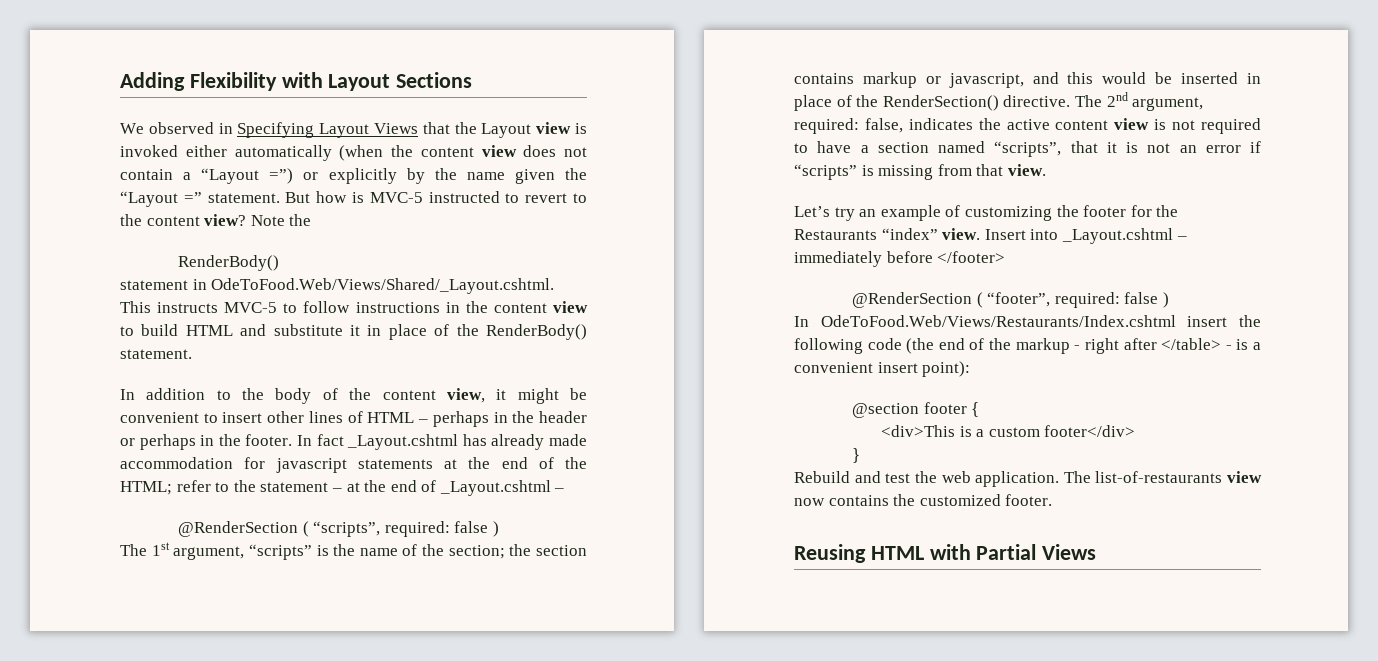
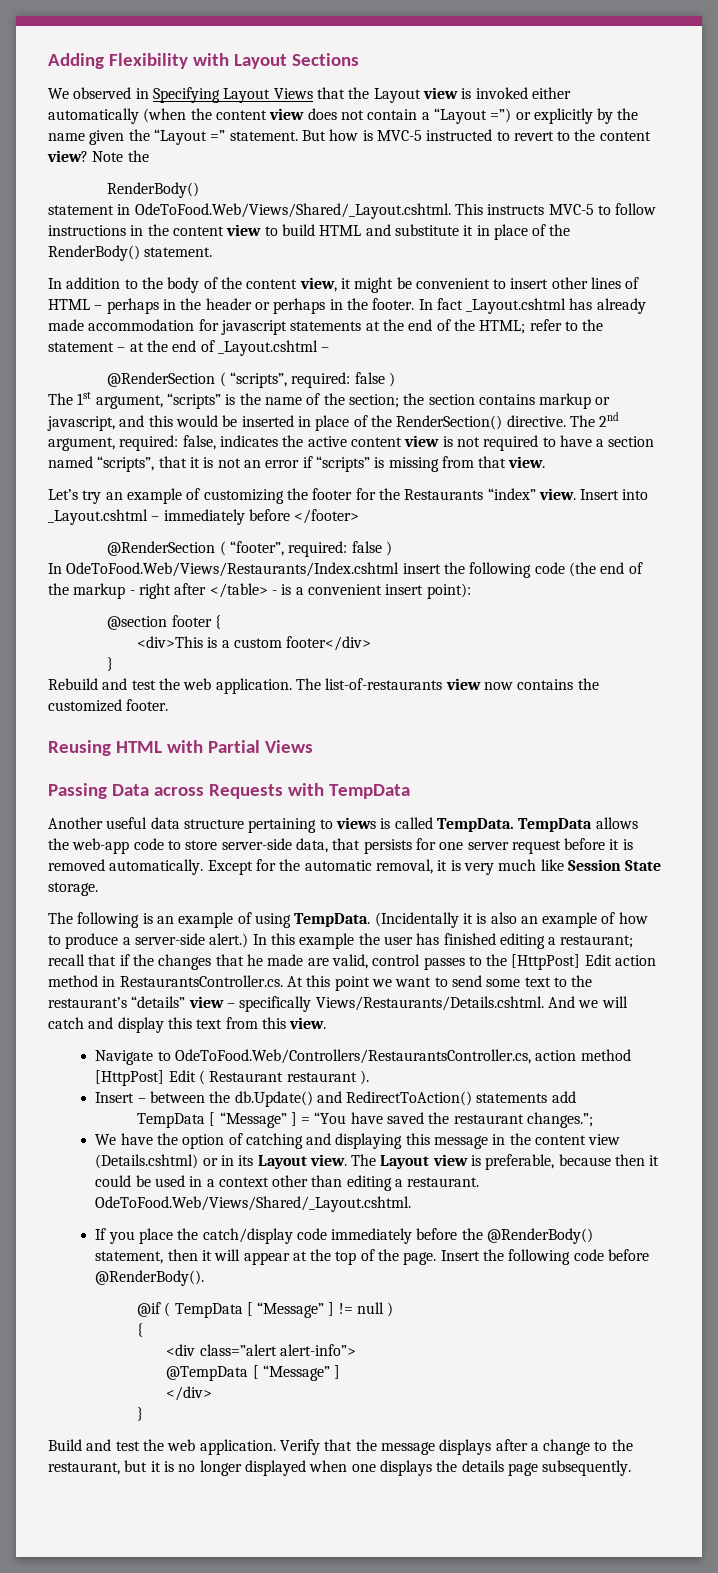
(1097, 552) none -> [48,783,410,799] [48,817,638,833] [48,838,633,854] [48,859,662,875] [48,882,98,896] [48,912,648,928] [48,933,634,949] [48,954,657,970] [48,975,593,991] [48,996,628,1012] [48,1017,327,1033] [95,1049,631,1065] [95,1070,369,1086] [95,1091,576,1107] [136,1112,594,1128] [95,1133,621,1149] [95,1154,660,1170] [95,1175,480,1191] [95,1196,412,1212] [95,1228,594,1244] [95,1249,650,1265] [95,1270,205,1286] [136,1302,394,1318] [136,1323,143,1337] [166,1344,357,1356] [166,1365,341,1381] [166,1386,213,1401] [136,1407,143,1421] [48,1439,633,1455] [48,1460,632,1476] // Passing Data across Requests with TempData // Another useful data structure pertaining to views is called TempData. TempData allows the web-app code to store server-side data, that persists for one server request before it is removed automatically. Except for the automatic removal, it is very much like Session State storage. // The following is an example of using TempData. (Incidentally it is also an example of how to produce a server-side alert.) In this example the user has finished editing a restaurant; recall that if the changes that he made are valid, control passes to the [HttpPost] Edit action method in RestaurantsController.cs. At this point we want to send some text to the restaurant’s “details” view – specifically Views/Restaurants/Details.cshtml. And we will catch and display this text from this view. // Navigate to OdeToFood.Web/Controllers/RestaurantsController.cs, action method [HttpPost] Edit ( Restaurant restaurant ). // Insert – between the db.Update() and RedirectToAction() statements add // TempData [ “Message” ] = “You have saved the restaurant changes.”; // We have the option of catching and displaying this message in the content view (Details.cshtml) or in its Layout view. The Layout view is preferable, because then it could be used in a context other than editing a restaurant. OdeToFood.Web/Views/Shared/_Layout.cshtml. // If you place the catch/display code immediately before the @RenderBody() statement, then it will appear at the top of the page. Insert the following code before @RenderBody(). // @if ( TempData [ “Message” ] != null ) // { // <div class=”alert alert-info”> // @TempData [ “Message” ] // </div> // } // Build and test the web application. Verify that the message displays after a change to the restaurant, but it is no longer displayed when one displays the details page subsequently.

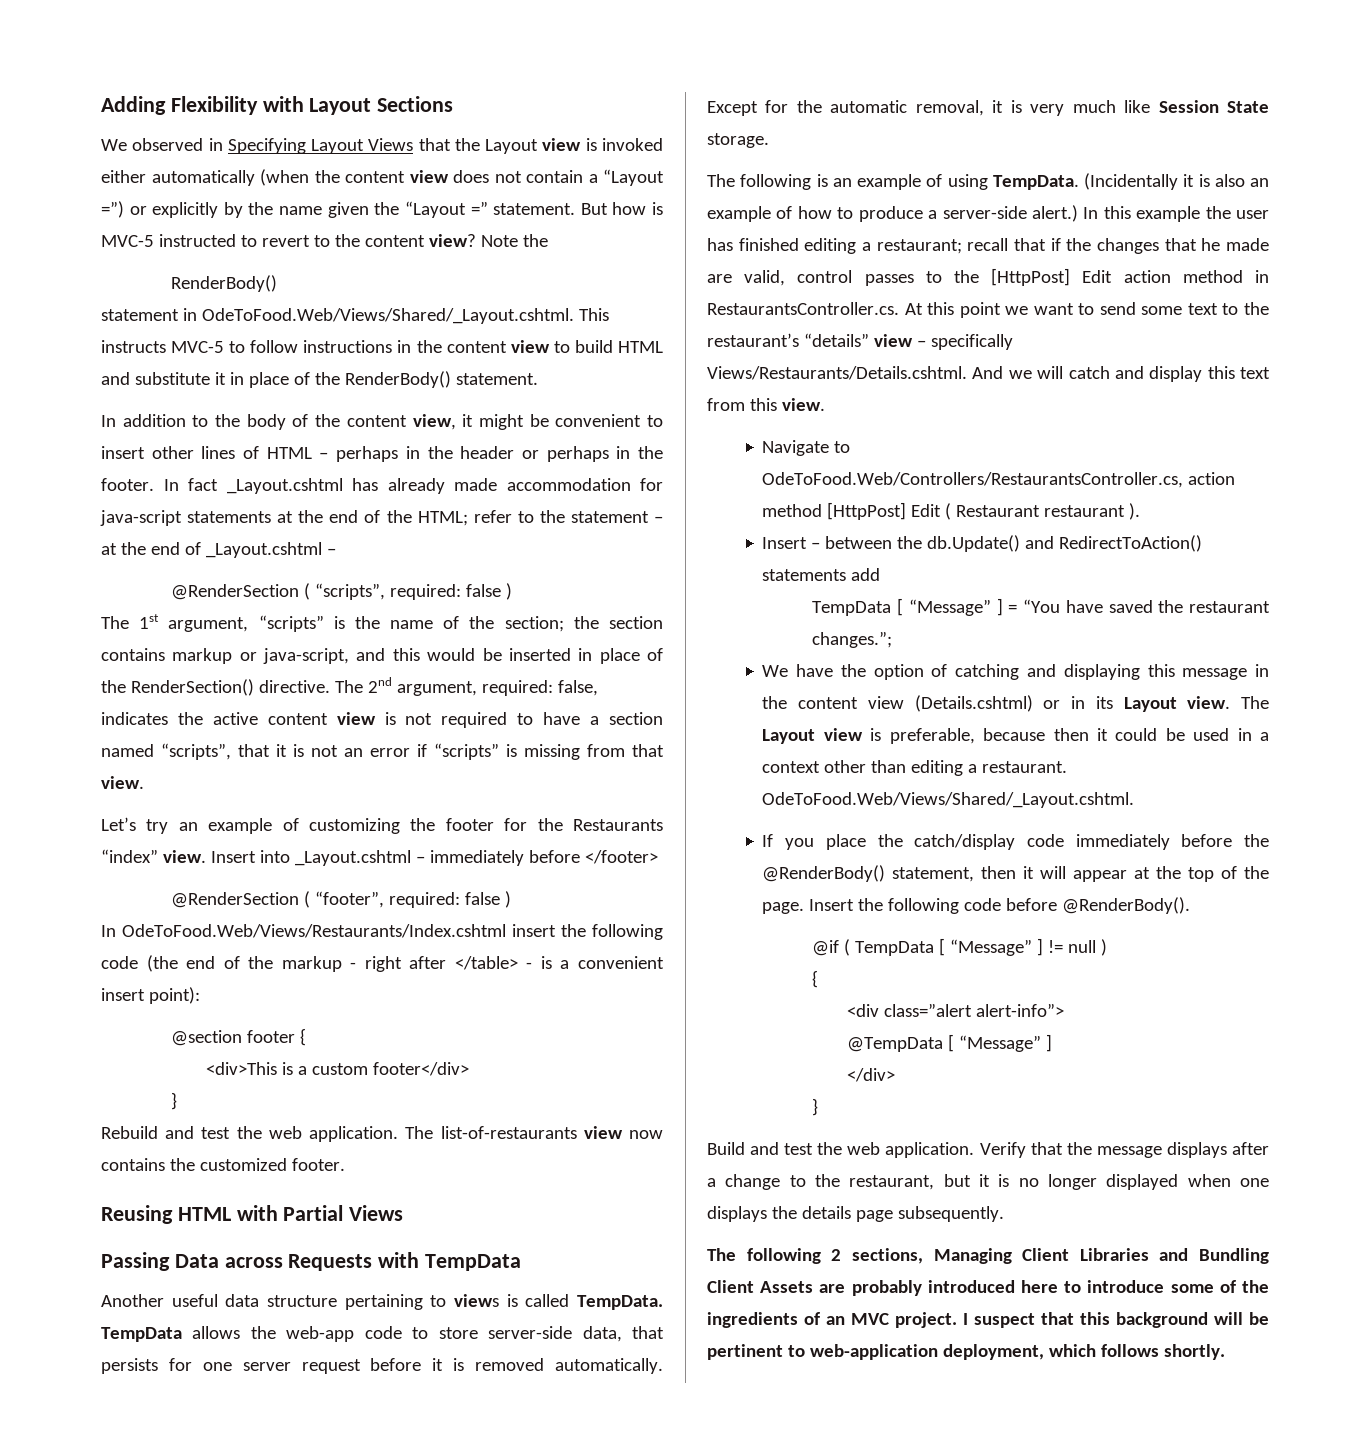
[220,320,287,335] javascript -> [100,510,182,526] java-script
[47,416,115,431] javascript, -> [263,648,350,664] java-script,
(632, 1468) none -> [707,1248,1269,1264] [707,1280,1269,1296] [707,1312,1269,1328] [707,1344,1225,1360] // The following 2 sections, Managing Client Libraries and Bundling Client Assets are probably introduced here to introduce some of the ingredients of an MVC project. I suspect that this background will be pertinent to web-application deployment, which follows shortly.

